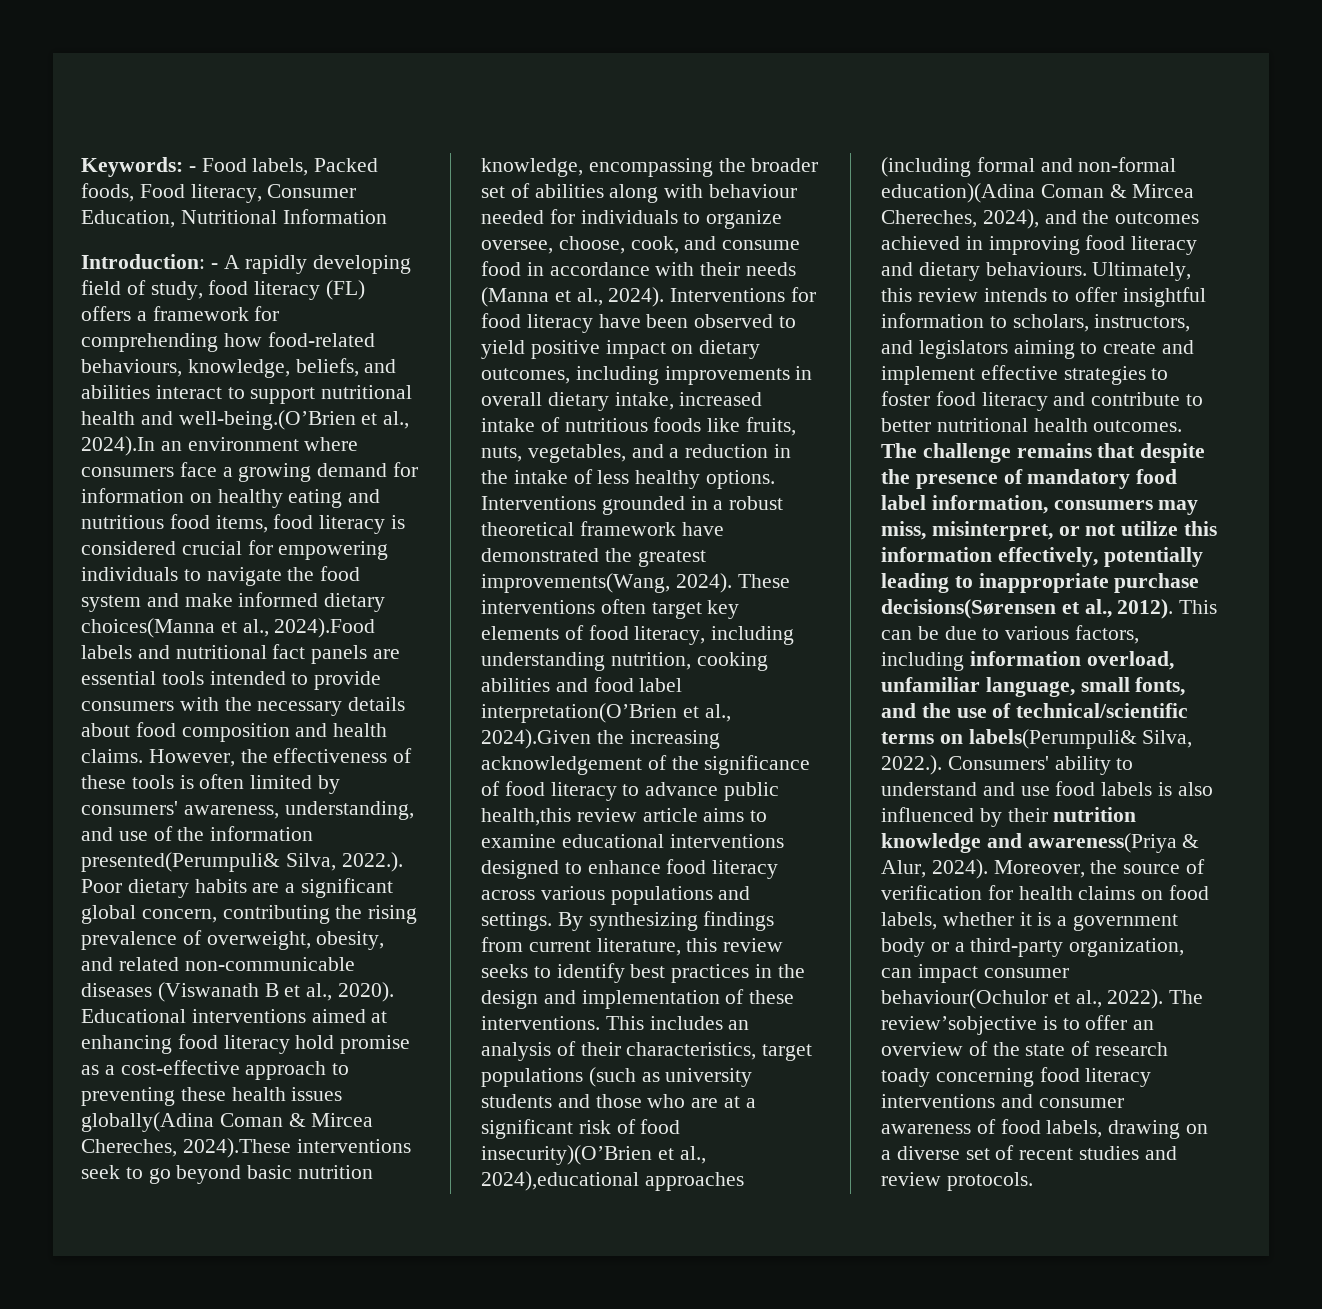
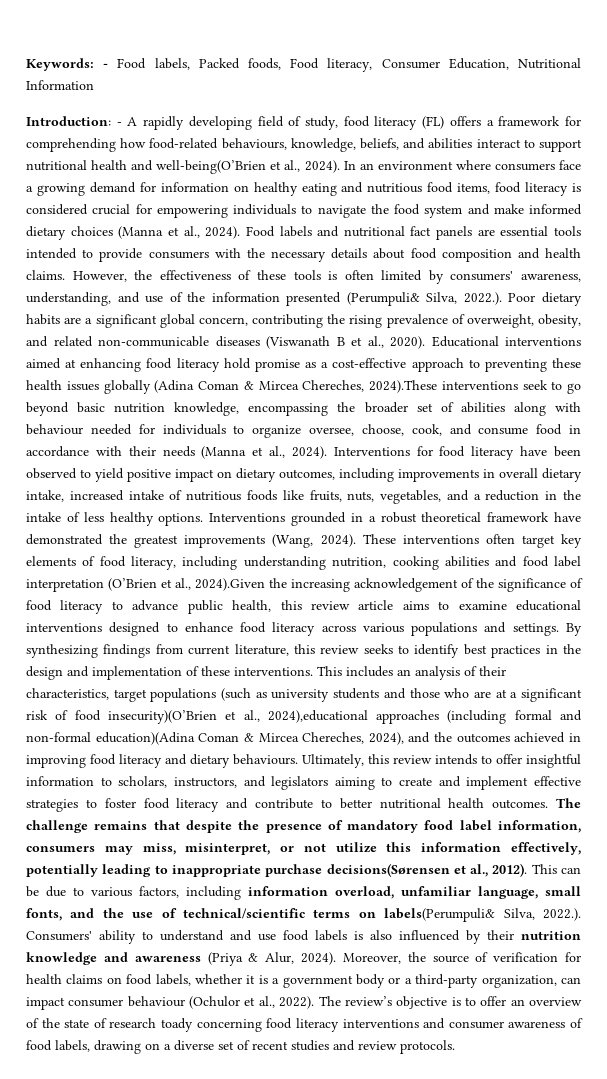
[178,410,410,430] [81,436,155,456] well-being.(O’Brien et al., 2024).In -> [156,160,356,174] well-being(O’Brien et al., 2024). In
[81,618,376,638] choices(Manna et al., 2024).Food -> [70,226,275,239] choices (Manna et al., 2024). Food
[81,852,280,872] presented(Perumpuli& -> [286,292,420,306] presented (Perumpuli&
[81,1112,214,1132] globally(Adina -> [103,380,195,394] globally (Adina
[481,573,670,593] improvements(Wang, -> [184,534,314,548] improvements (Wang,
[481,703,677,723] interpretation(O’Brien -> [26,578,157,592] interpretation (O’Brien
[481,808,571,826] health,this -> [232,600,302,612] health, this
[1027,833,1177,853] awareness(Priya -> [134,952,243,966] awareness (Priya
[881,989,1048,1009] behaviour(Ochulor -> [127,996,241,1009] behaviour (Ochulor
[881,1016,1037,1035] review’sobjective -> [344,996,448,1009] review’s objective

